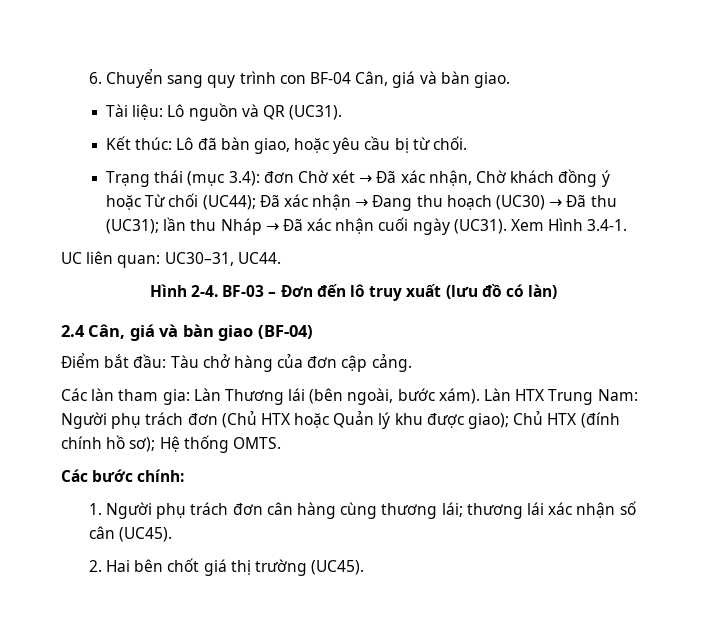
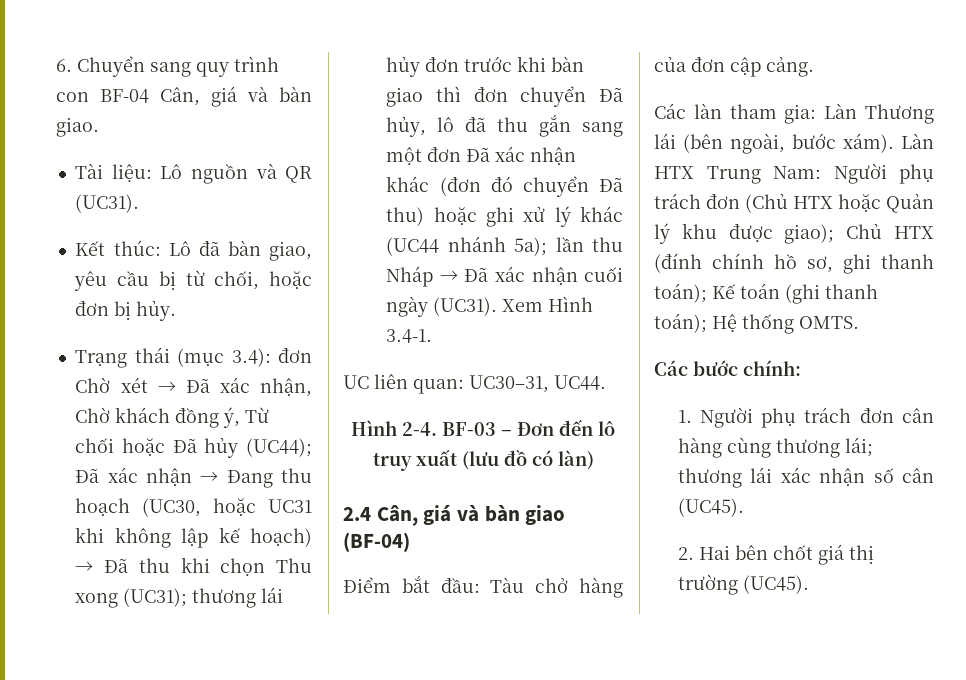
[294,138,330,153] hoặc -> (312, 251) none
[433,136,468,150] chối. -> [214,271,312,290] [75,300,177,321] chối, hoặc đơn bị hủy.
[601,170,610,187] [105,193,199,210] ý hoặc Từ chối -> [223,407,270,428] [75,437,239,458] ý, Từ chối hoặc Đã hủy
[496,195,617,210] [105,219,159,234] (UC30) → Đã thu (UC31); -> [142,498,312,517] [75,527,313,548] [75,557,312,577] [75,587,284,608] [386,56,585,77] [386,86,623,107] [386,114,623,137] [386,146,577,166] [386,176,623,197] [386,206,623,227] [386,236,548,256] (UC30, hoặc UC31 khi không lập kế hoạch) → Đã thu khi chọn Thu xong (UC31); thương lái hủy đơn trước khi bàn giao thì đơn chuyển Đã hủy, lô đã thu gắn sang một đơn Đã xác nhận khác (đơn đó chuyển Đã thu) hoặc ghi xử lý khác (UC44 nhánh 5a);
[129,437,156,452] sơ); -> [807,254,934,274] [654,283,878,304] [654,313,707,333] sơ, ghi thanh toán); Kế toán (ghi thanh toán);

